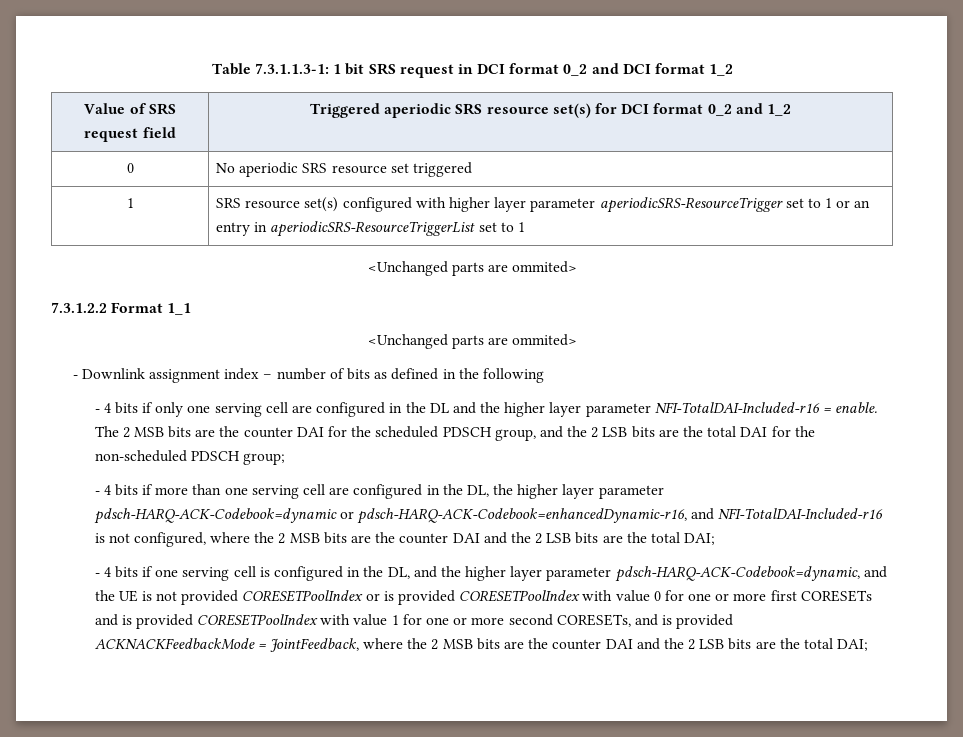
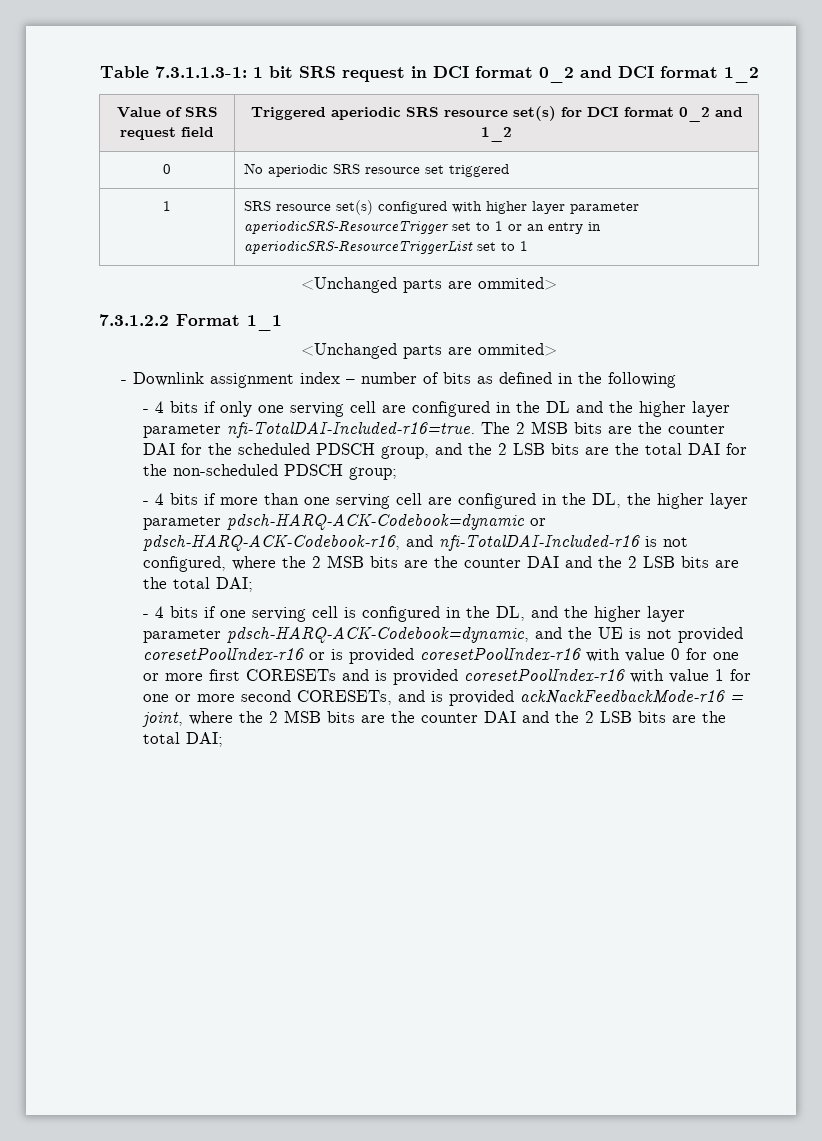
[654,402,878,413] NFI-TotalDAI-Included-r16 = enable. -> [227,422,476,438] nfi-TotalDAI-Included-r16=true.
[356,508,884,524] pdsch-HARQ-ACK-Codebook=enhancedDynamic-r16, and NFI-TotalDAI-Included-r16 -> [143,535,641,551] pdsch-HARQ-ACK-Codebook-r16, and nfi-TotalDAI-Included-r16
[242,590,364,602] CORESETPoolIndex -> [143,648,305,660] coresetPoolIndex-r16
[459,590,581,602] CORESETPoolIndex -> [420,648,582,660] coresetPoolIndex-r16
[197,614,319,626] CORESETPoolIndex -> [464,669,626,681] coresetPoolIndex-r16
[94,638,359,652] ACKNACKFeedbackMode = JointFeedback, -> [520,690,745,704] [142,712,184,727] ackNackFeedbackMode-r16 = joint,

